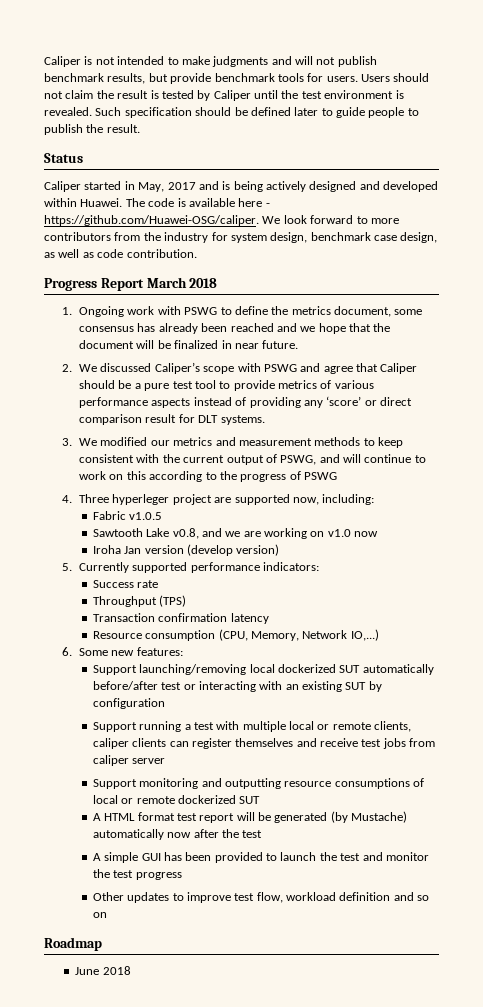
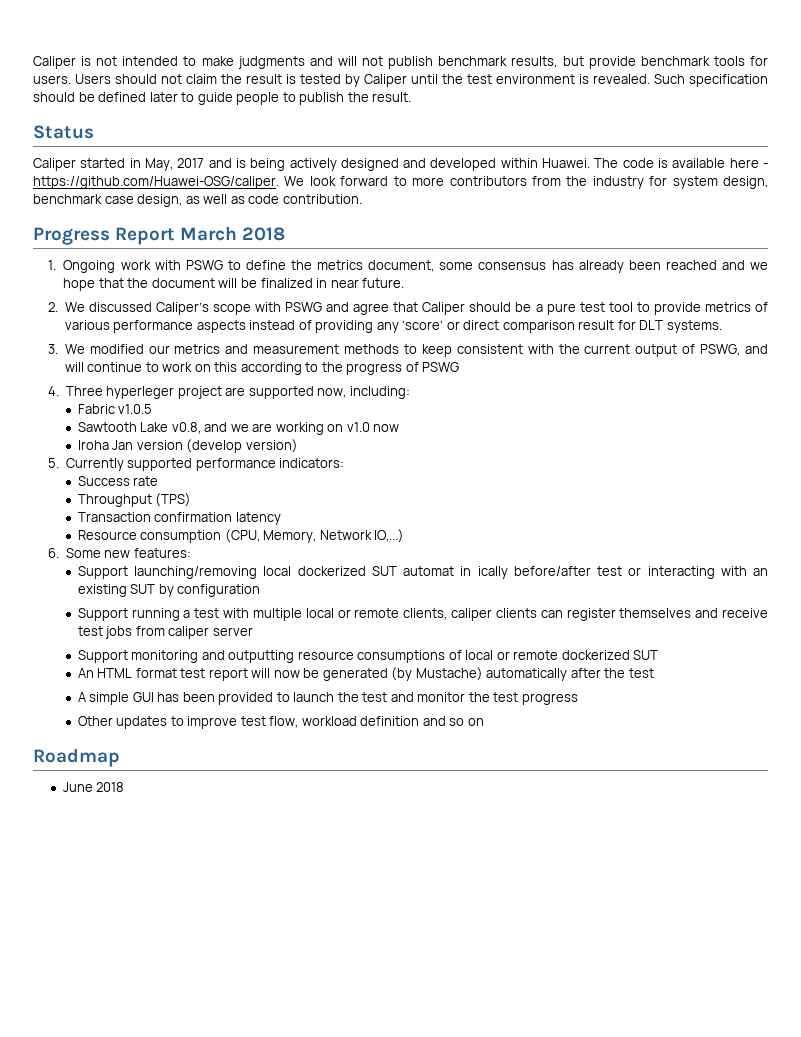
[362,664,434,675] automatically -> [402,566,508,579] automat in ically
[92,813,101,821] A -> [77,668,94,678] An
(255, 816) none -> [273,670,300,678] now
[167,832,192,838] now -> (568, 674) none

